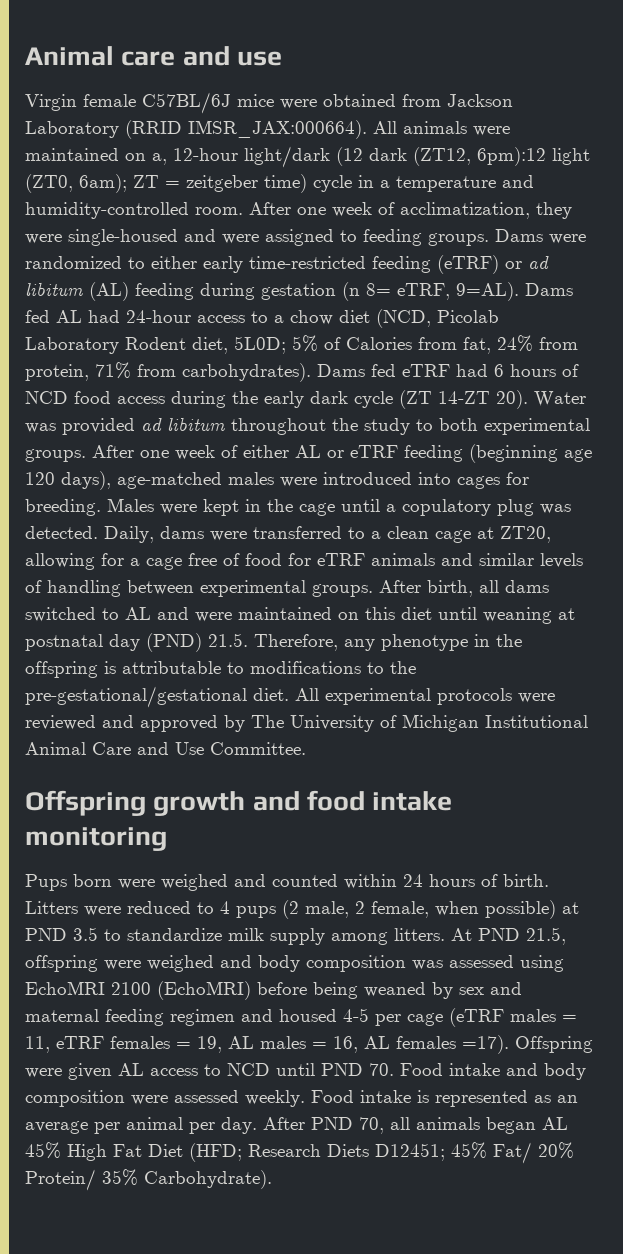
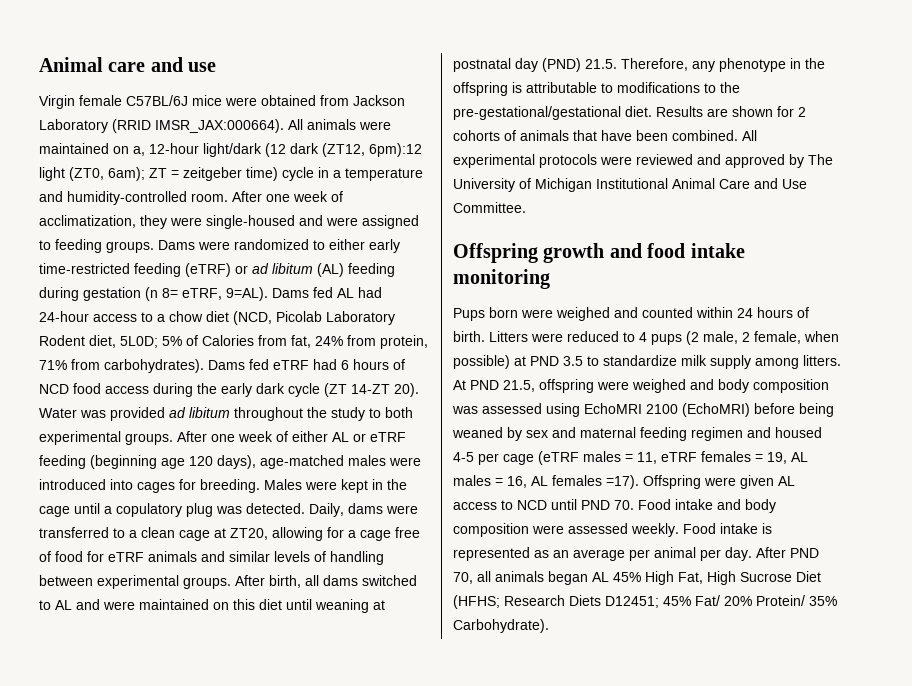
(289, 694) none -> [656,106,806,117] [453,130,738,141] Results are shown for 2 cohorts of animals that have been combined.
[113,1143,242,1162] Fat Diet (HFD; -> [678,571,821,585] [453,595,500,609] Fat, High Sucrose Diet (HFHS;

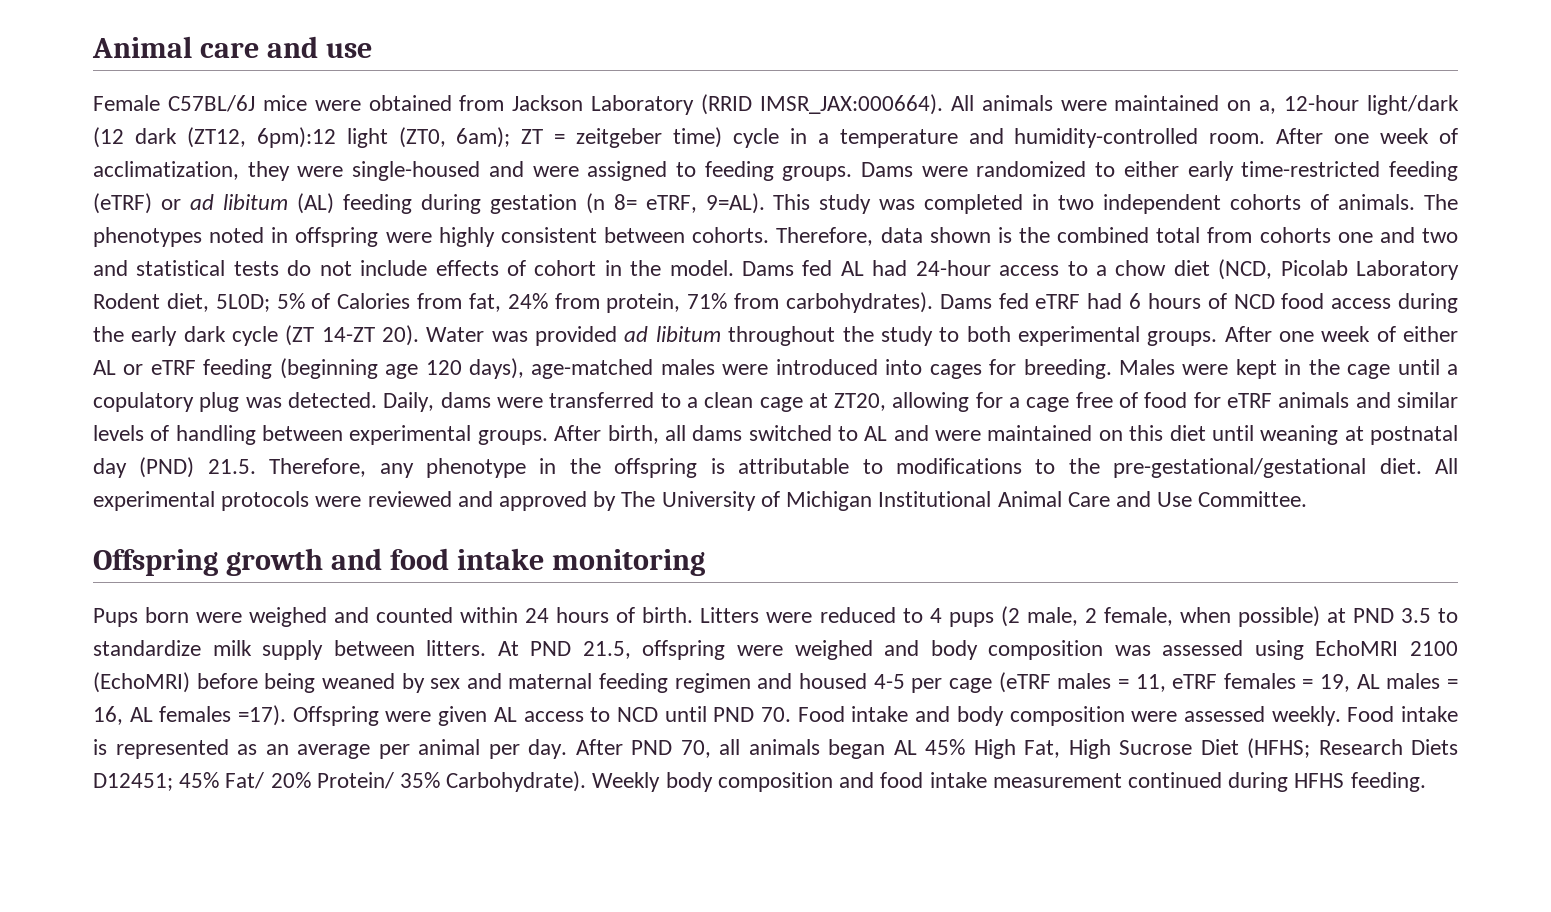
[39,95,122,109] Virgin female -> [93,95,160,111] Female
(268, 294) none -> [773,194,1459,214] [93,227,1459,247] [93,260,734,276] This study was completed in two independent cohorts of animals. The phenotypes noted in offspring were highly consistent between cohorts. Therefore, data shown is the combined total from cohorts one and two and statistical tests do not include effects of cohort in the model.
[656,106,806,117] [453,130,738,141] Results are shown for 2 cohorts of animals that have been combined. -> (1422, 466) none
[755,358,799,369] among -> [333,640,415,656] between
(549, 626) none -> [592,772,1426,792] Weekly body composition and food intake measurement continued during HFHS feeding.

